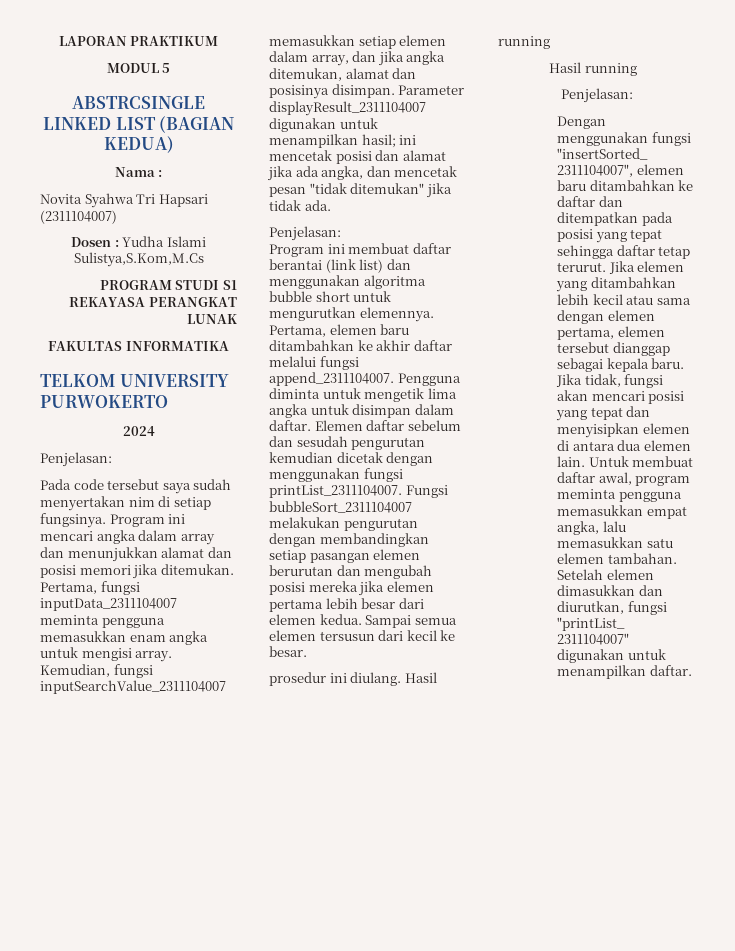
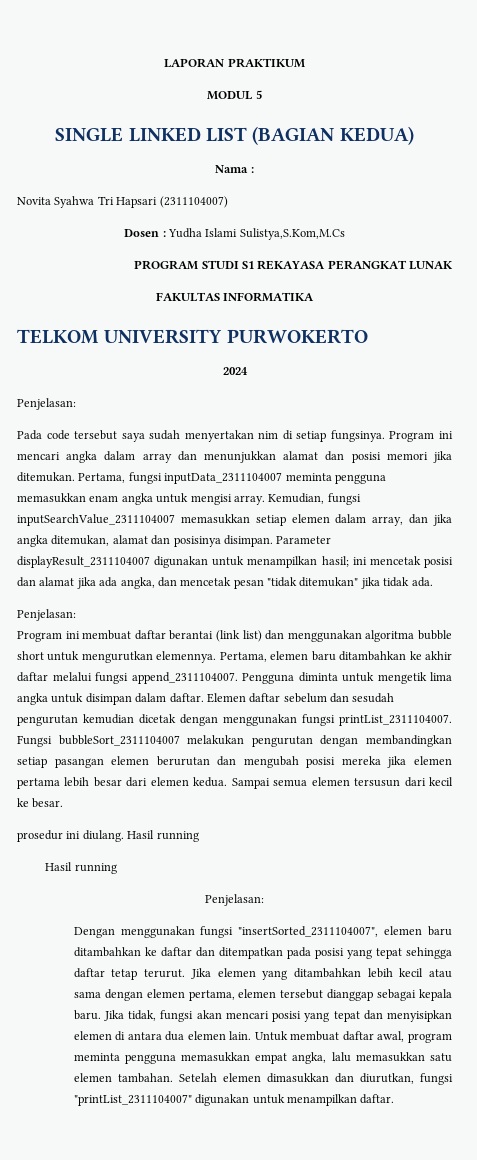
[72,96,205,109] ABSTRCSINGLE -> [55,127,124,142] SINGLE

